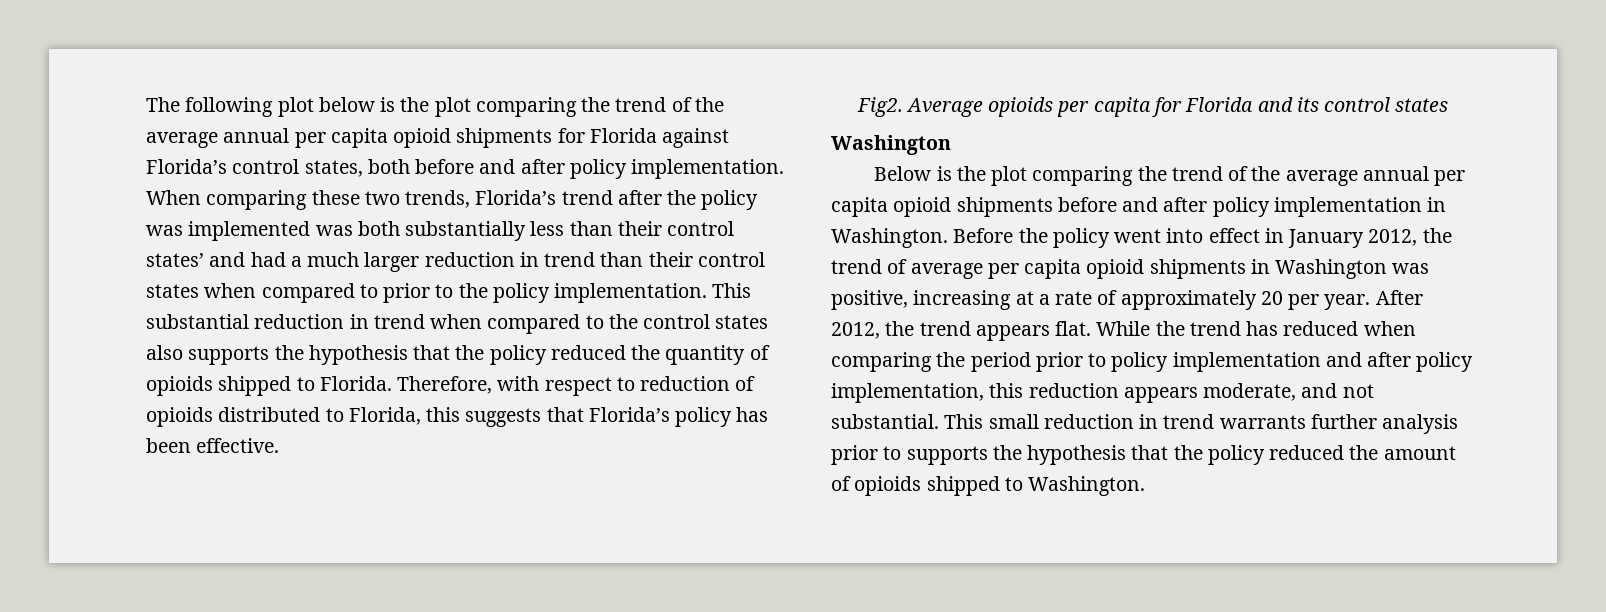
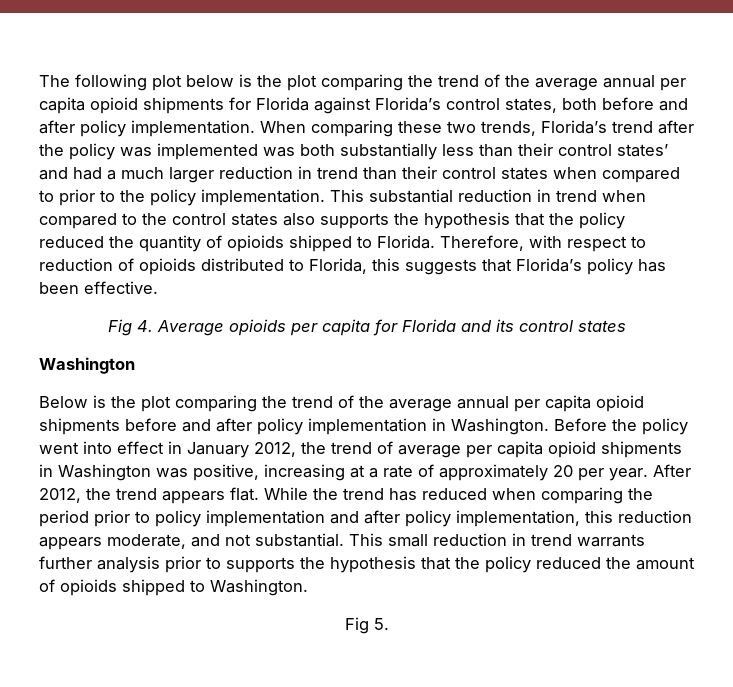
[856,97,903,117] Fig2. -> [107,319,153,336] Fig 4.
(1146, 486) none -> [344,617,389,634] // Fig 5.

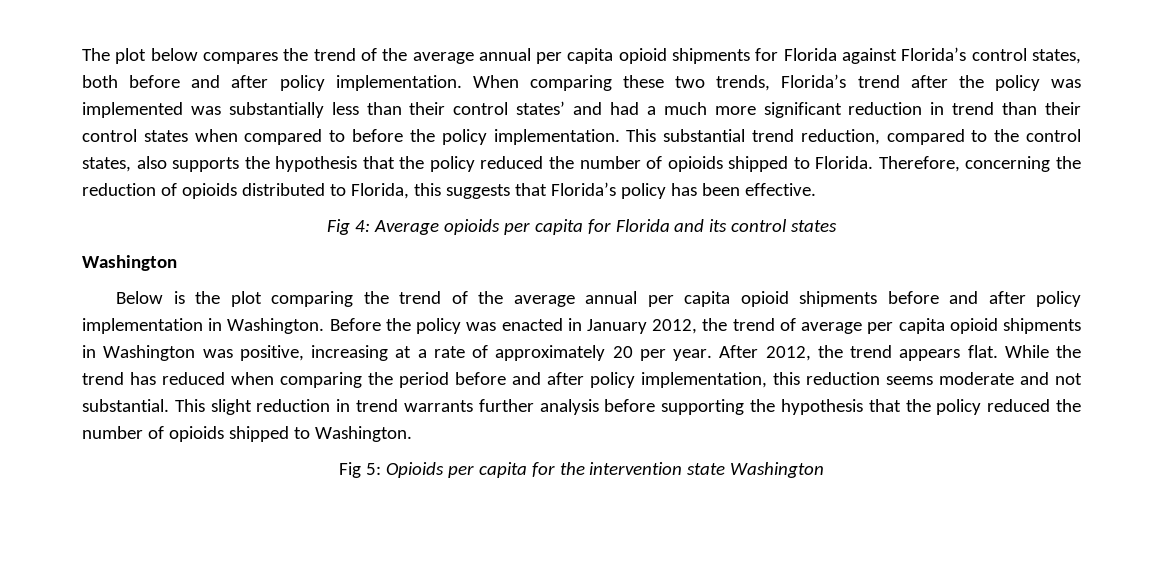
[75,74,147,91] following -> (110, 54) none
[239,74,403,91] is the plot comparing -> [202,52,278,64] compares
[300,144,335,156] both -> (221, 110) none
[169,167,214,183] larger -> [714,102,842,118] more significant
[59,189,115,206] prior to -> [352,129,404,142] before
[458,189,646,202] reduction in trend when -> [751,129,880,145] trend reduction,
[231,213,278,226] states -> [82,157,131,172] states,
[139,235,201,252] quantity -> [579,156,641,169] number
[529,235,646,252] with respect to -> [965,156,1081,172] concerning the
[136,320,153,332] 4. -> [354,220,370,232] 4:
[39,441,164,454] went into effect -> [466,318,563,331] was enacted
[94,510,325,527] prior to policy implementation -> [455,372,506,385] before
[39,534,186,550] appears moderate, -> [886,372,1014,385] seems moderate
[388,534,428,547] small -> [210,399,252,415] slight
[165,556,695,573] prior to supports the hypothesis that the policy reduced the amount -> [604,399,1082,415] [82,426,143,439] before supporting the hypothesis that the policy reduced the number
[373,618,389,630] 5. -> [365,462,825,478] 5: Opioids per capita for the intervention state Washington

